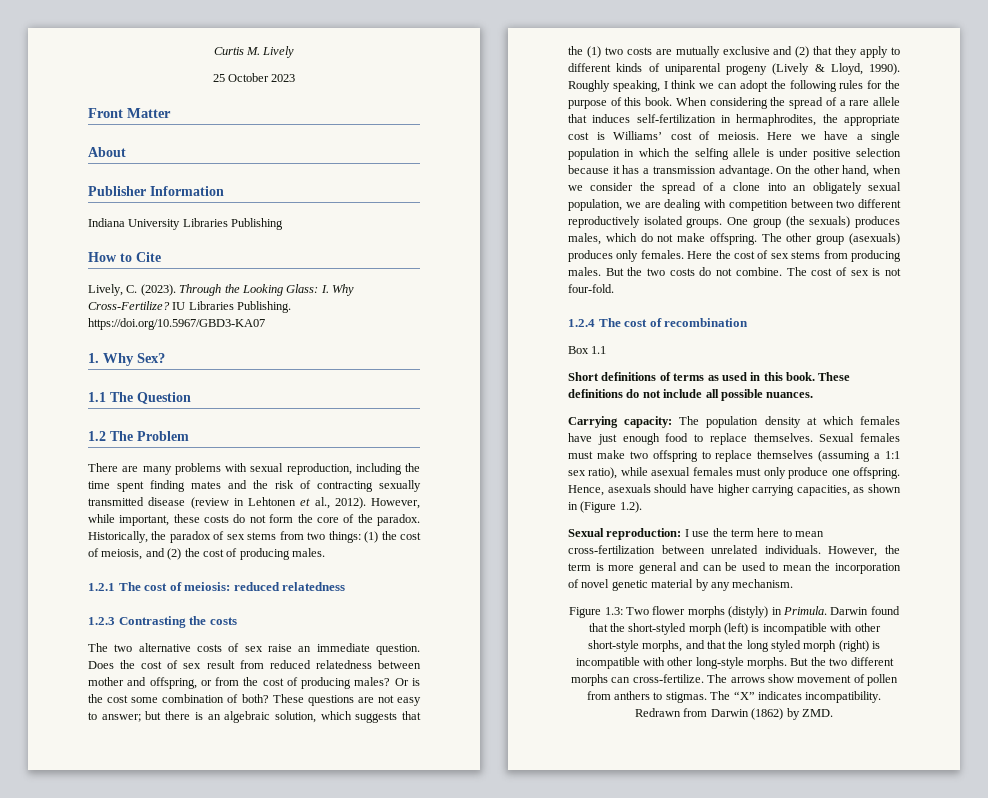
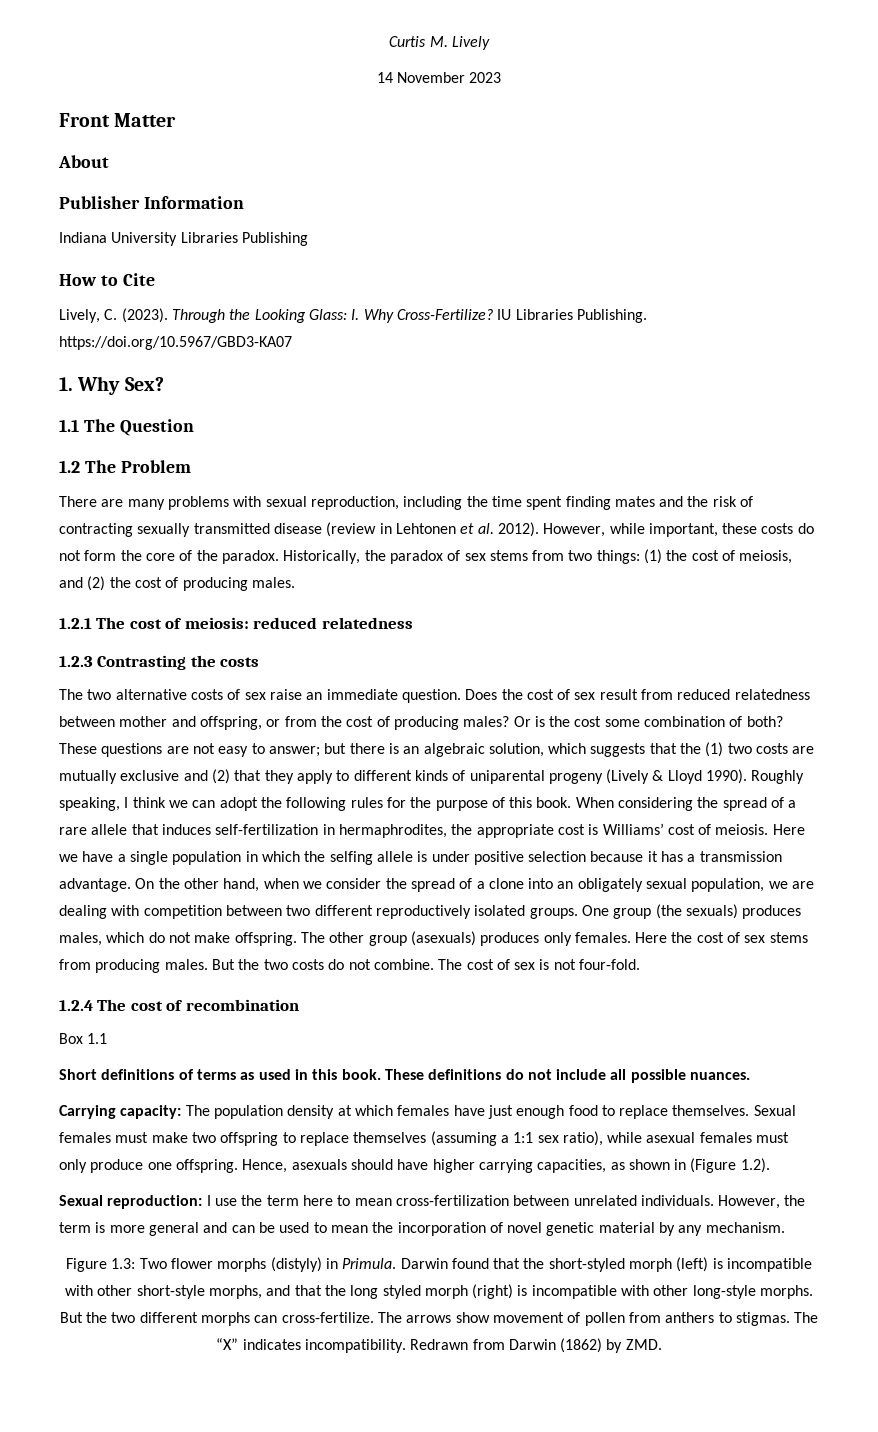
[212,73,269,82] 25 October -> [376,72,465,83] 14 November
[314,497,330,509] al., -> [477,523,494,534] al.
[830,63,863,75] Lloyd, -> [667,770,702,784] Lloyd

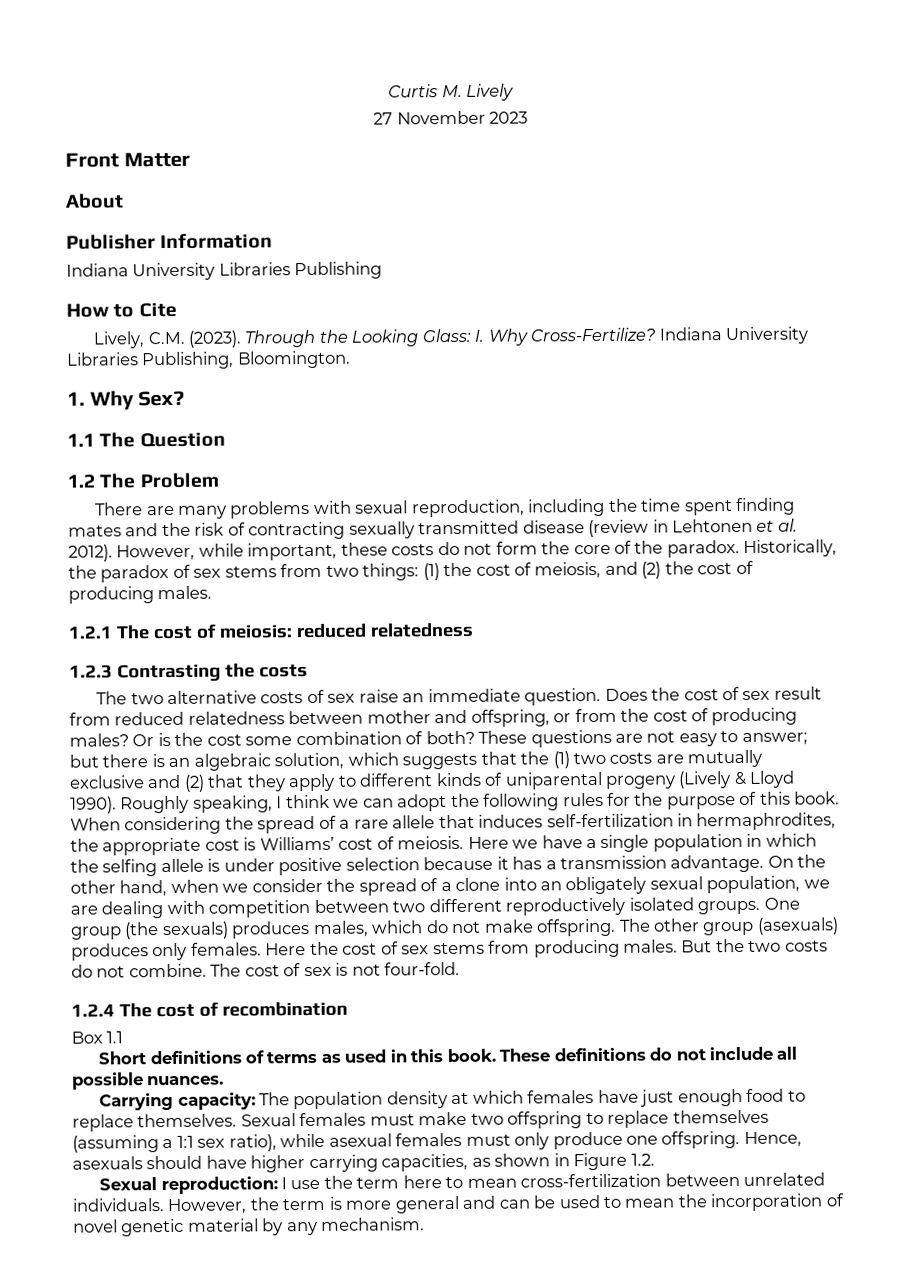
[376,72,393,83] 14 -> [373,112,394,125] 27
[104,309,118,320] C. -> [147,331,185,345] C.M.
[497,309,647,323] [59,336,292,350] IU Libraries Publishing. https://doi.org/10.5967/GBD3-KA07 -> [658,326,809,345] [67,350,351,370] Indiana University Libraries Publishing, Bloomington.
[690,1158,770,1173] (Figure 1.2). -> [573,1152,655,1171] Figure 1.2.
[65,1257,813,1272] [64,1284,814,1299] [59,1312,819,1326] [216,1338,662,1353] // Figure 1.3: Two flower morphs (distyly) in Primula. Darwin found that the short-styled morph (left) is incompatible with other short-style morphs, and that the long styled morph (right) is incompatible with other long-style morphs. But the two different morphs can cross-fertilize. The arrows show movement of pollen from anthers to stigmas. The “X” indicates incompatibility. Redrawn from Darwin (1862) by ZMD. -> (426, 1224) none

